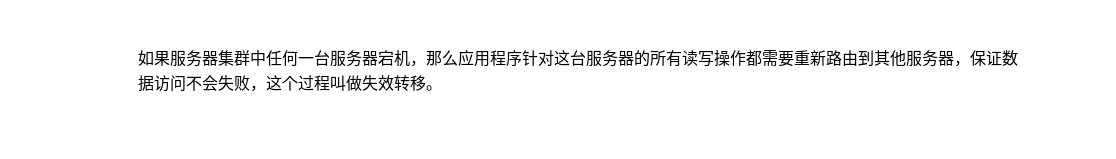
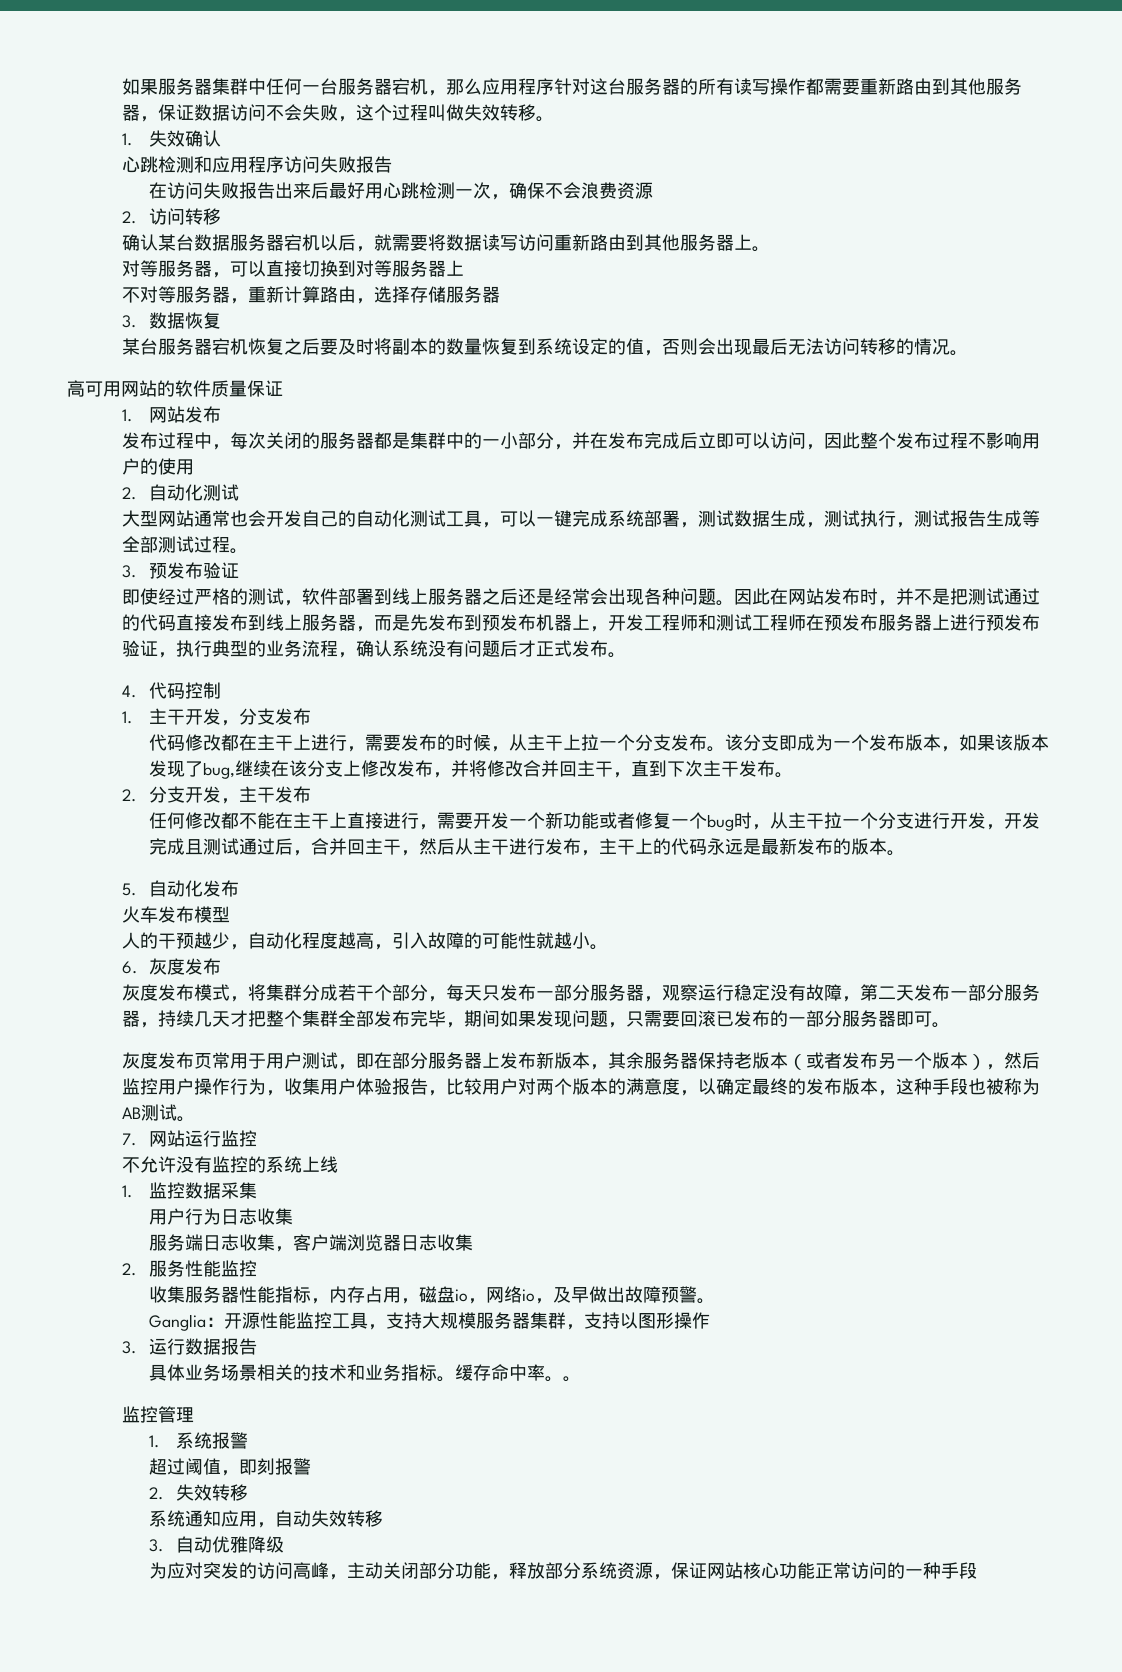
(442, 88) none -> [121,130,222,147] [121,156,392,173] [149,182,654,200] [121,208,222,225] [121,234,770,252] [121,260,464,278] [121,286,500,304] [121,312,222,329] [121,338,968,356] [67,380,283,397] [121,406,222,423] [121,432,1040,450] [121,458,194,475] [121,484,240,501] [121,510,1040,528] [121,536,248,554] [121,562,240,579] [121,588,1040,606] [121,614,1040,632] [121,640,626,658] [121,682,222,699] [121,708,312,726] [149,734,1050,752] [149,760,794,779] [121,786,312,804] [149,812,1041,831] [149,838,906,856] [121,880,240,897] [121,906,230,923] [121,932,608,950] [121,958,222,975] [121,984,1040,1002] [121,1010,950,1028] [121,1052,1040,1070] [121,1078,1040,1096] [121,1104,195,1122] [121,1130,258,1147] [121,1156,338,1173] [121,1182,258,1199] [149,1208,294,1225] [149,1234,474,1252] [121,1260,258,1277] [149,1286,716,1304] [149,1312,711,1331] [121,1338,258,1355] [149,1364,582,1382] [121,1406,194,1423] [149,1432,249,1449] [149,1458,312,1476] [149,1484,249,1501] [149,1510,384,1528] [149,1536,285,1553] [149,1562,978,1580] // 1.失效确认 // 心跳检测和应用程序访问失败报告 // 在访问失败报告出来后最好用心跳检测一次，确保不会浪费资源 // 2.访问转移 // 确认某台数据服务器宕机以后，就需要将数据读写访问重新路由到其他服务器上。 // 对等服务器，可以直接切换到对等服务器上 // 不对等服务器，重新计算路由，选择存储服务器 // 3.数据恢复 // 某台服务器宕机恢复之后要及时将副本的数量恢复到系统设定的值，否则会出现最后无法访问转移的情况。 // 高可用网站的软件质量保证 // 1.网站发布 // 发布过程中，每次关闭的服务器都是集群中的一小部分，并在发布完成后立即可以访问，因此整个发布过程不影响用户的使用 // 2.自动化测试 // 大型网站通常也会开发自己的自动化测试工具，可以一键完成系统部署，测试数据生成，测试执行，测试报告生成等全部测试过程。 // 3.预发布验证 // 即使经过严格的测试，软件部署到线上服务器之后还是经常会出现各种问题。因此在网站发布时，并不是把测试通过的代码直接发布到线上服务器，而是先发布到预发布机器上，开发工程师和测试工程师在预发布服务器上进行预发布验证，执行典型的业务流程，确认系统没有问题后才正式发布。 // 4.代码控制 // 1.主干开发，分支发布 // 代码修改都在主干上进行，需要发布的时候，从主干上拉一个分支发布。该分支即成为一个发布版本，如果该版本发现了bug,继续在该分支上修改发布，并将修改合并回主干，直到下次主干发布。 // 2.分支开发，主干发布 // 任何修改都不能在主干上直接进行，需要开发一个新功能或者修复一个bug时，从主干拉一个分支进行开发，开发完成且测试通过后，合并回主干，然后从主干进行发布，主干上的代码永远是最新发布的版本。 // 5.自动化发布 // 火车发布模型 // 人的干预越少，自动化程度越高，引入故障的可能性就越小。 // 6.灰度发布 // 灰度发布模式，将集群分成若干个部分，每天只发布一部分服务器，观察运行稳定没有故障，第二天发布一部分服务器，持续几天才把整个集群全部发布完毕，期间如果发现问题，只需要回滚已发布的一部分服务器即可。 // 灰度发布页常用于用户测试，即在部分服务器上发布新版本，其余服务器保持老版本（或者发布另一个版本），然后监控用户操作行为，收集用户体验报告，比较用户对两个版本的满意度，以确定最终的发布版本，这种手段也被称为AB测试。 // 7.网站运行监控 // 不允许没有监控的系统上线 // 1.监控数据采集 // 用户行为日志收集 // 服务端日志收集，客户端浏览器日志收集 // 2.服务性能监控 // 收集服务器性能指标，内存占用，磁盘io，网络io，及早做出故障预警。 // Ganglia：开源性能监控工具，支持大规模服务器集群，支持以图形操作 // 3.运行数据报告 // 具体业务场景相关的技术和业务指标。缓存命中率。。 // 监控管理 // 1.系统报警 // 超过阈值，即刻报警 // 2.失效转移 // 系统通知应用，自动失效转移 // 3.自动优雅降级 // 为应对突发的访问高峰，主动关闭部分功能，释放部分系统资源，保证网站核心功能正常访问的一种手段

